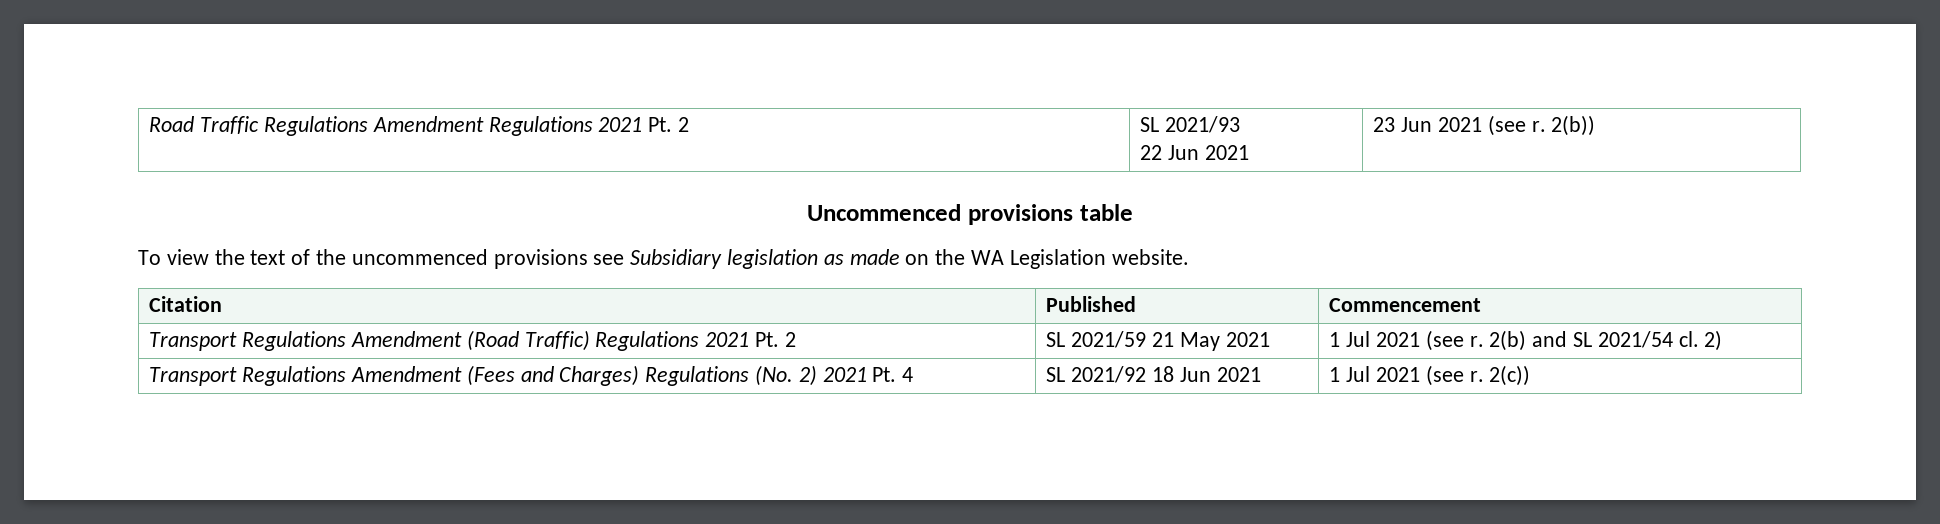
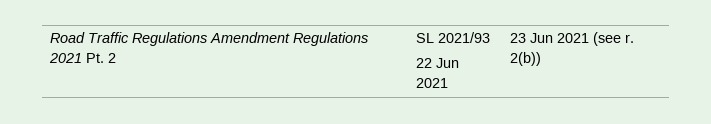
[807,204,1133,225] [138,249,1189,269] [149,296,223,312] [1046,296,1137,312] [1329,298,1482,312] [149,330,796,351] [1046,331,1270,351] [1329,330,1723,351] [149,365,914,386] [1046,366,1261,383] [1329,365,1531,386] // Uncommenced provisions table // To view the text of the uncommenced provisions see Subsidiary legislation as made on the WA Legislation website. // Citation | Published | Commencement // Transport Regulations Amendment (Road Traffic) Regulations 2021 Pt. 2 | SL 2021/59 21 May 2021 | 1 Jul 2021 (see r. 2(b) and SL 2021/54 cl. 2) // Transport Regulations Amendment (Fees and Charges) Regulations (No. 2) 2021 Pt. 4 | SL 2021/92 18 Jun 2021 | 1 Jul 2021 (see r. 2(c)) -> (542, 59) none

